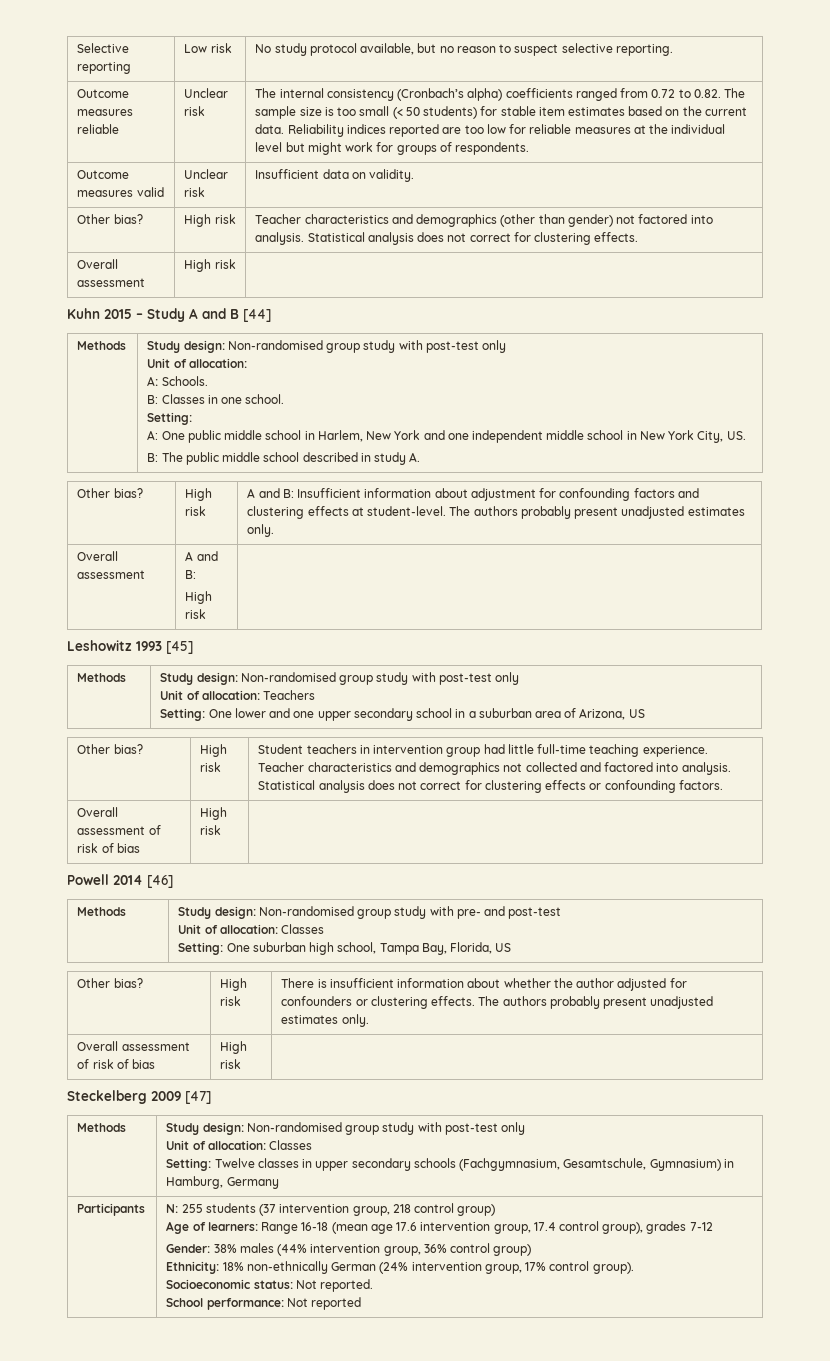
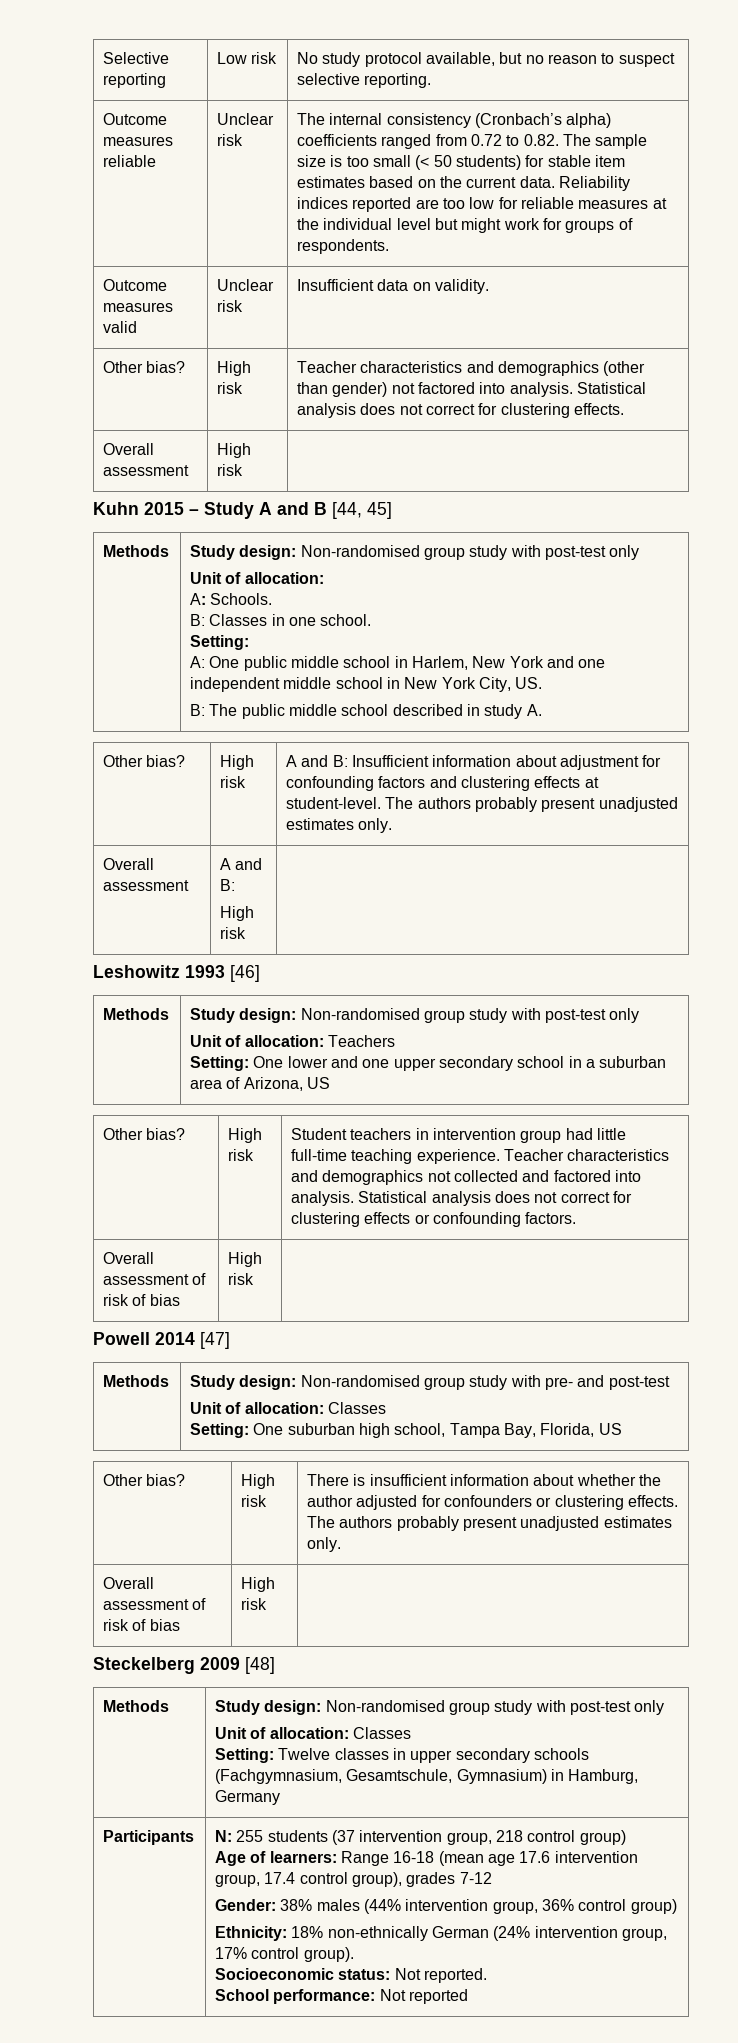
[243,309,271,322] [44] -> [332,502,392,519] [44, 45]
[166,641,193,654] [45] -> [230,965,260,982] [46]
[147,875,173,888] [46] -> [200,1332,230,1349] [47]
[185,1091,211,1104] [47] -> [245,1657,275,1674] [48]

